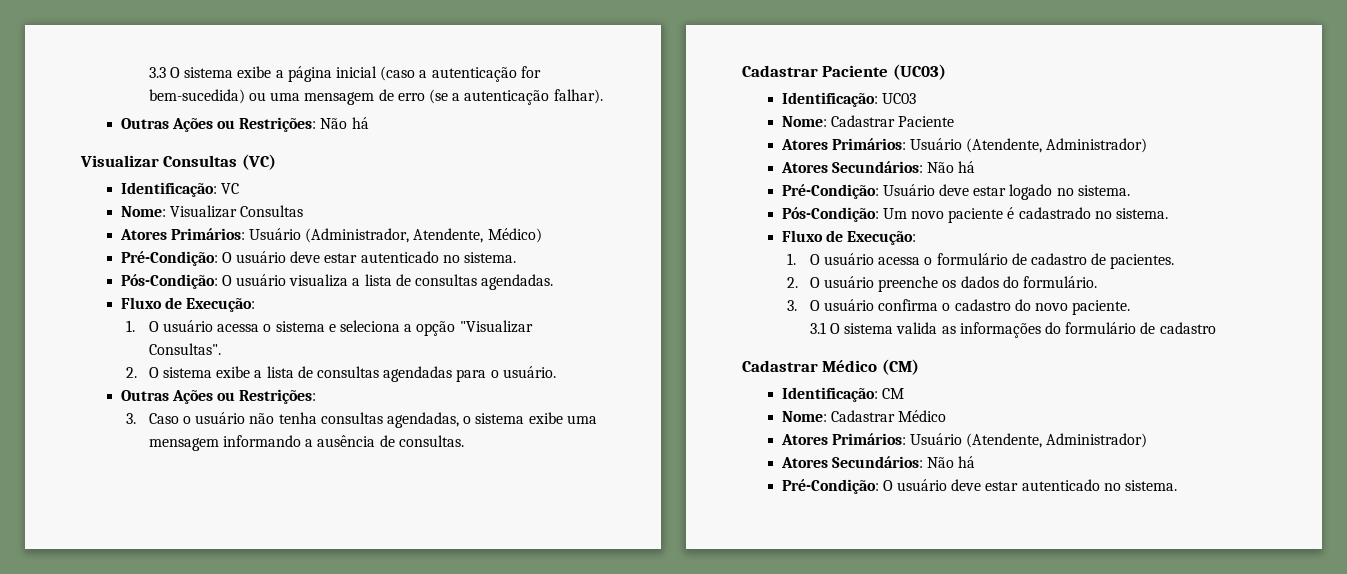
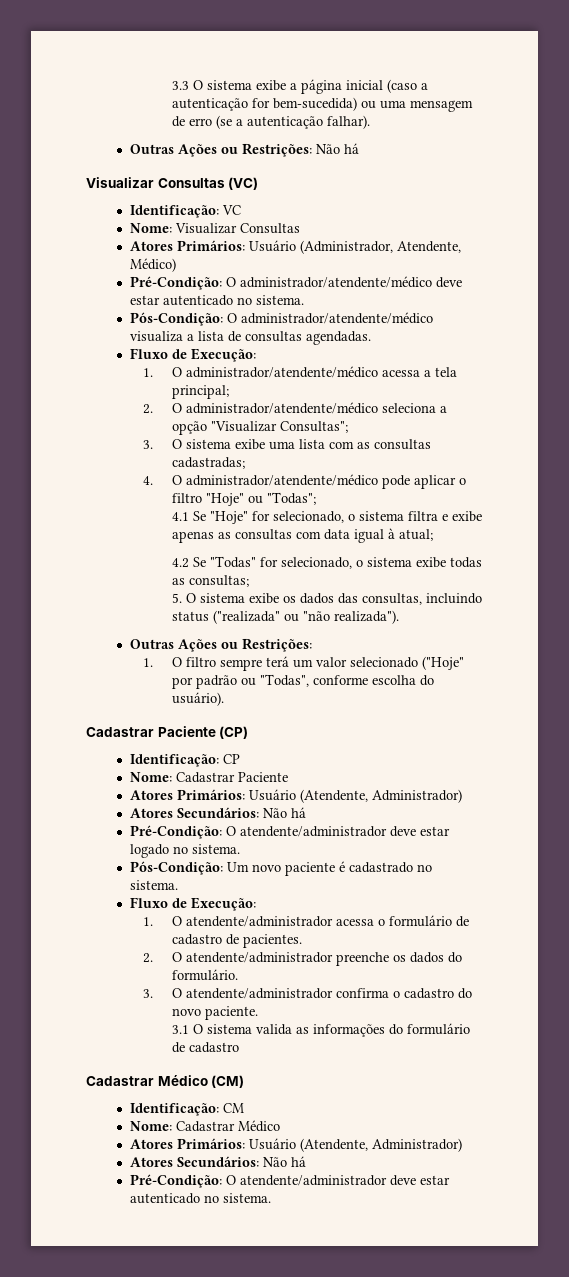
[236,251,287,263] usuário -> [240,276,433,288] administrador/atendente/médico
[236,274,287,286] usuário -> [241,312,434,324] administrador/atendente/médico
[163,320,336,332] usuário acessa o sistema e -> [185,366,457,378] [171,385,229,399] [143,402,378,414] administrador/atendente/médico acessa a tela principal; // 2. O administrador/atendente/médico
[148,343,221,355] [126,366,556,382] [120,389,317,404] [126,412,597,428] [148,435,464,451] [742,64,946,80] [781,92,916,107] Consultas". // 2. O sistema exibe a lista de consultas agendadas para o usuário. // Outras Ações ou Restrições: // 3. Caso o usuário não tenha consultas agendadas, o sistema exibe uma mensagem informando a ausência de consultas. // Cadastrar Paciente (UC03) // Identificação: UC03 -> [279,421,348,433] [143,439,431,450] [171,457,245,469] [143,474,466,489] [171,492,316,506] [171,511,482,524] [171,528,433,543] [171,556,482,569] [171,575,249,587] [171,593,482,605] [171,610,399,624] [130,638,313,652] [143,656,464,671] [171,674,434,689] [171,692,224,706] [86,726,249,739] [130,754,241,767] Consultas"; // 3. O sistema exibe uma lista com as consultas cadastradas; // 4. O administrador/atendente/médico pode aplicar o filtro "Hoje" ou "Todas"; // 4.1 Se "Hoje" for selecionado, o sistema filtra e exibe apenas as consultas com data igual à atual; // 4.2 Se "Todas" for selecionado, o sistema exibe todas as consultas; // 5. O sistema exibe os dados das consultas, incluindo status ("realizada" ou "não realizada"). // Outras Ações ou Restrições: // 1. O filtro sempre terá um valor selecionado ("Hoje" por padrão ou "Todas", conforme escolha do usuário). // Cadastrar Paciente (CP) // Identificação: CP
[882,184,935,196] Usuário -> [226,826,388,837] O atendente/administrador
[824,253,875,265] usuário -> [185,916,333,927] atendente/administrador
[824,276,875,288] usuário -> [185,952,333,963] atendente/administrador
[824,299,875,311] usuário -> [185,988,333,999] atendente/administrador
[897,479,948,491] usuário -> [240,1175,388,1186] atendente/administrador

